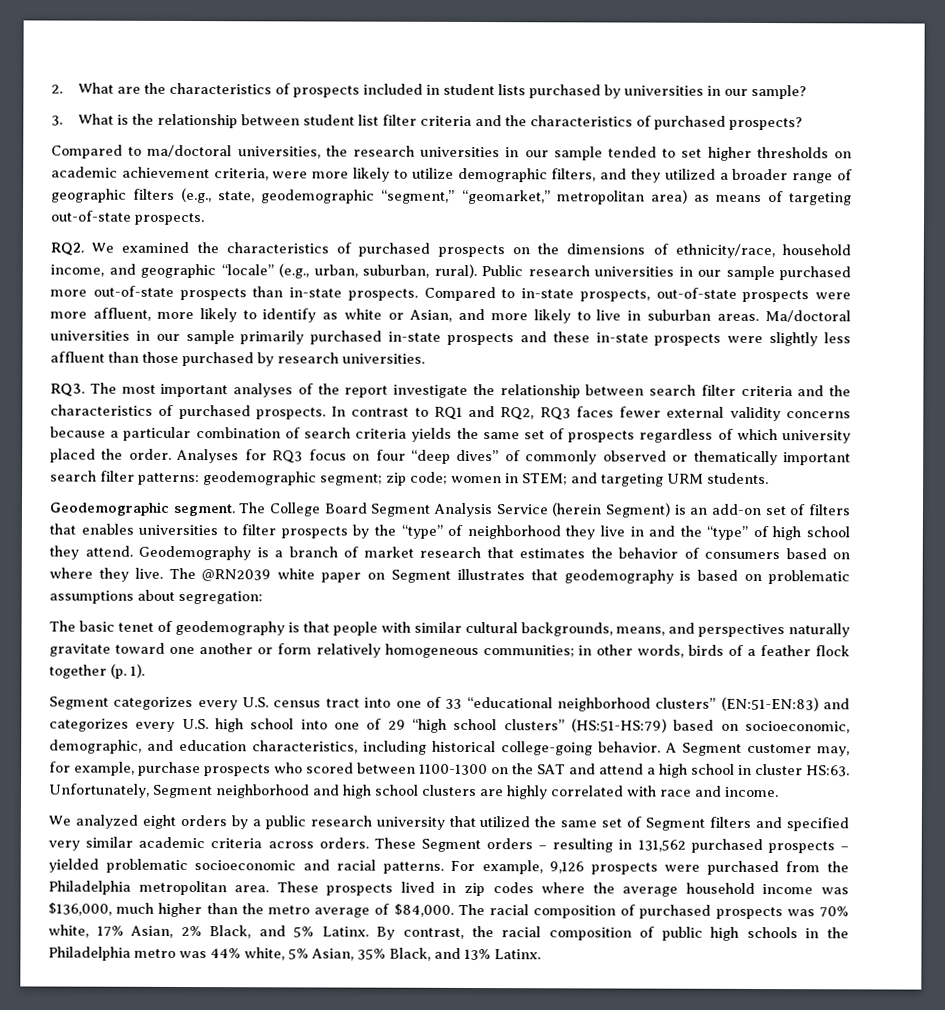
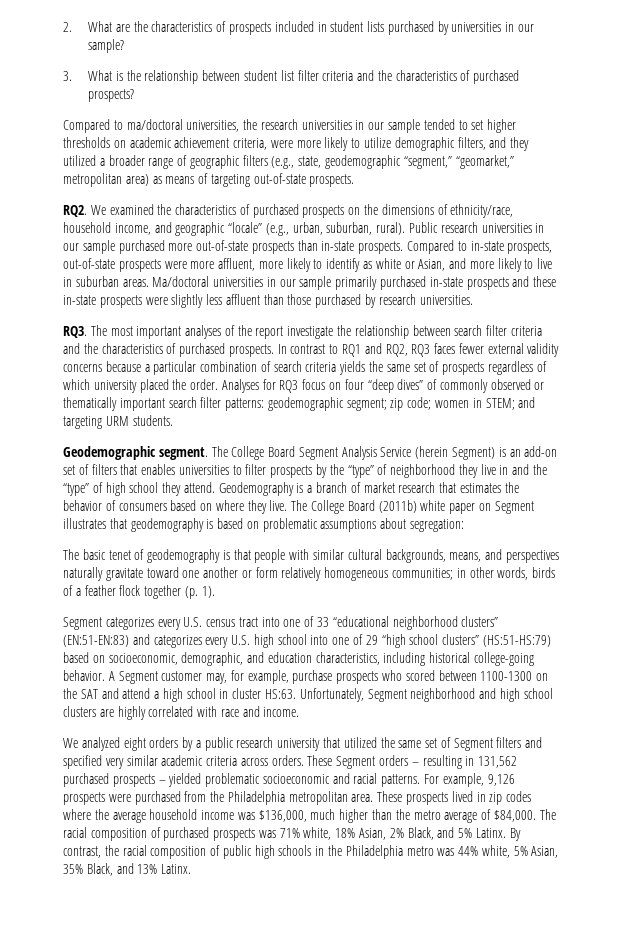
[201,569,272,582] @RN2039 -> [311,500,417,514] College Board (2011b)
[819,906,849,918] [48,924,124,938] 70% white, 17% -> [279,827,356,840] 71% white, 18%

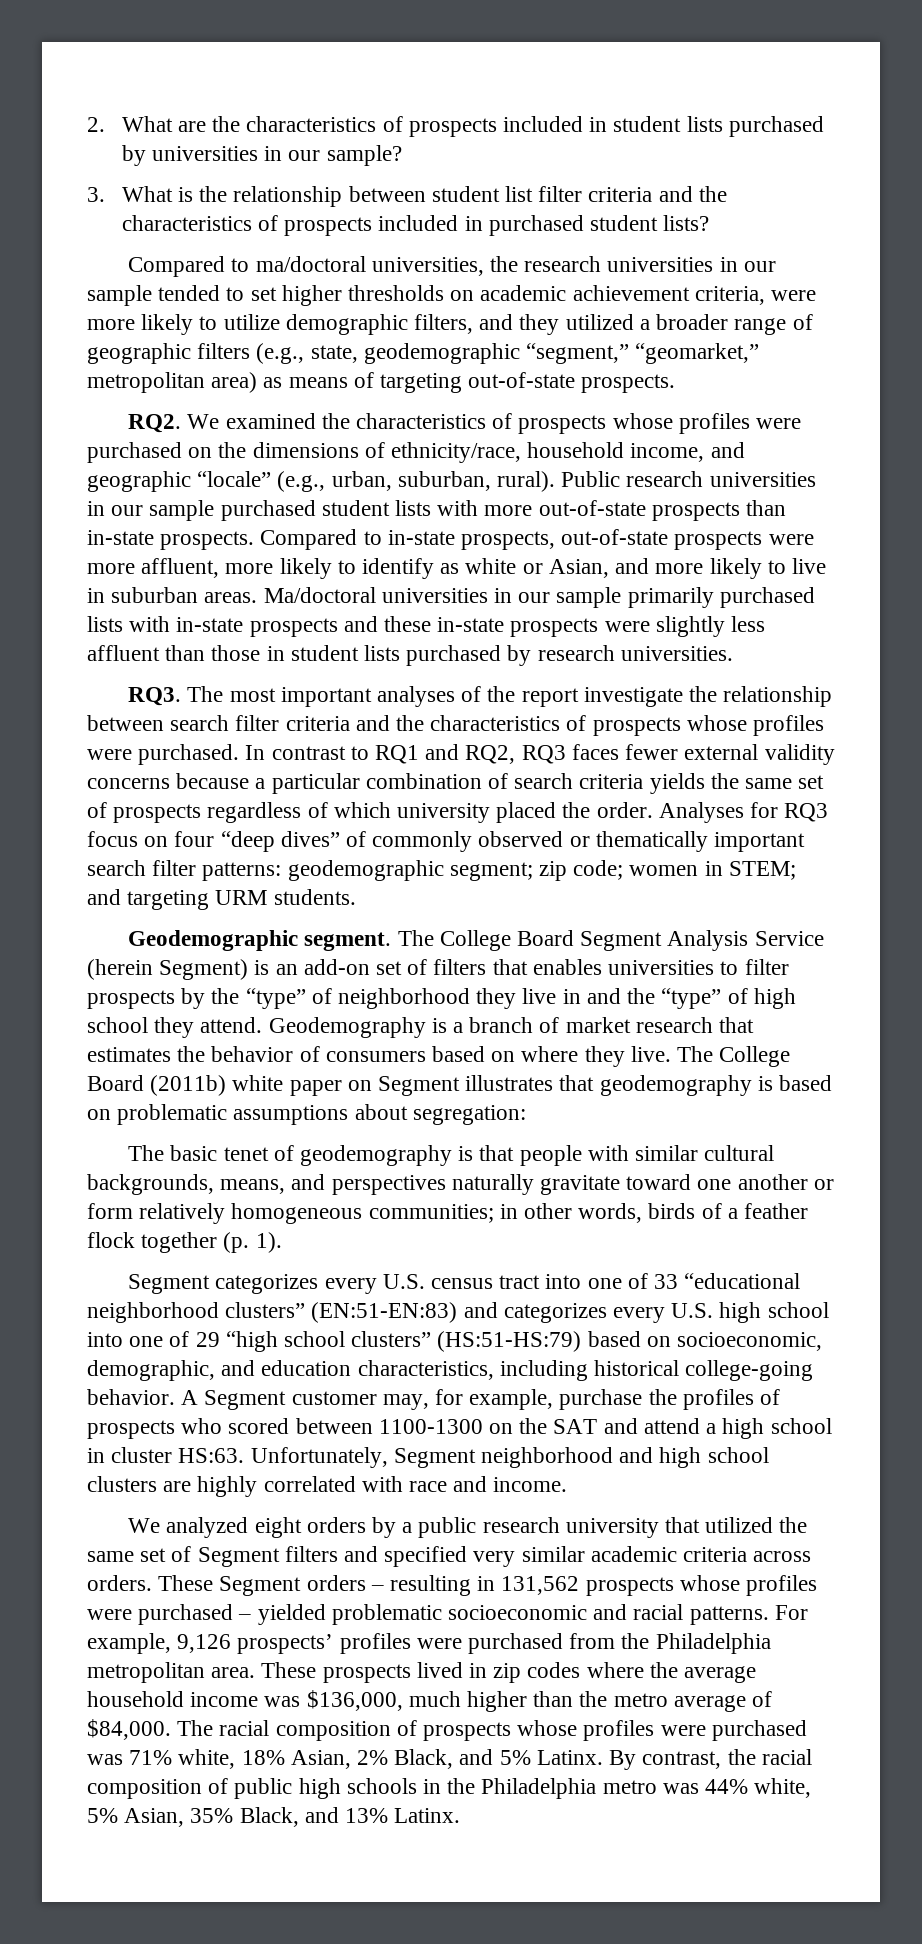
[473,70,520,84] [88,89,135,102] purchased prospects? -> [284,215,710,236] prospects included in purchased student lists?
[252,204,345,218] purchased prospects -> [518,413,802,434] [87,442,182,463] prospects whose profiles were purchased
(165, 247) none -> [321,500,479,516] student lists with
(427, 283) none -> [87,616,171,632] lists with
(312, 299) none -> [266,645,401,661] in student lists
[179,343,274,357] purchased prospects. -> [592,715,825,736] [87,744,240,765] prospects whose profiles were purchased.
(333, 677) none -> [648,1389,781,1410] the profiles of
[63,773,155,787] purchased prospects -> [585,1575,818,1596] [87,1604,234,1625] prospects whose profiles were purchased
[63,792,105,805] prospects -> [237,1633,411,1654] prospects’ profiles
[163,827,256,841] purchased prospects -> [423,1720,807,1741] prospects whose profiles were purchased

